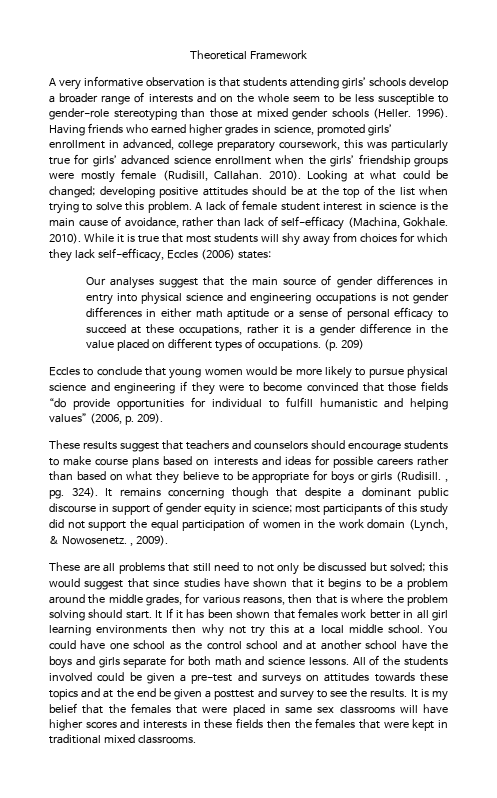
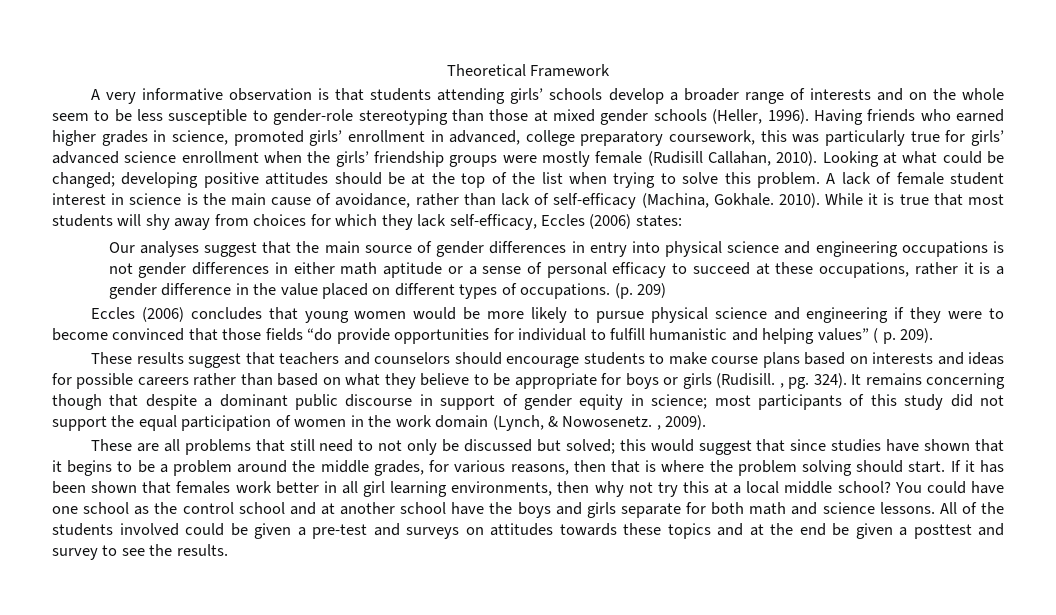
[373,108,412,119] (Heller. -> [712,109,763,124] (Heller,
[162,170,262,181] (Rudisill, Callahan. -> [647,151,772,166] (Rudisill Callahan,
[83,366,142,376] to conclude -> [141,307,262,322] (2006) concludes
[89,413,122,424] (2006, -> [873,328,879,343] (
[155,610,163,619] It -> (946, 467) none
[96,625,168,634] environments -> [451,481,553,496] environments,
[387,624,423,634] school. -> [837,481,891,493] school?
[410,689,449,701] [49,703,448,716] [49,718,448,731] [49,734,196,744] It is my belief that the females that were placed in same sex classrooms will have higher scores and interests in these fields then the females that were kept in traditional mixed classrooms. -> (228, 550) none

